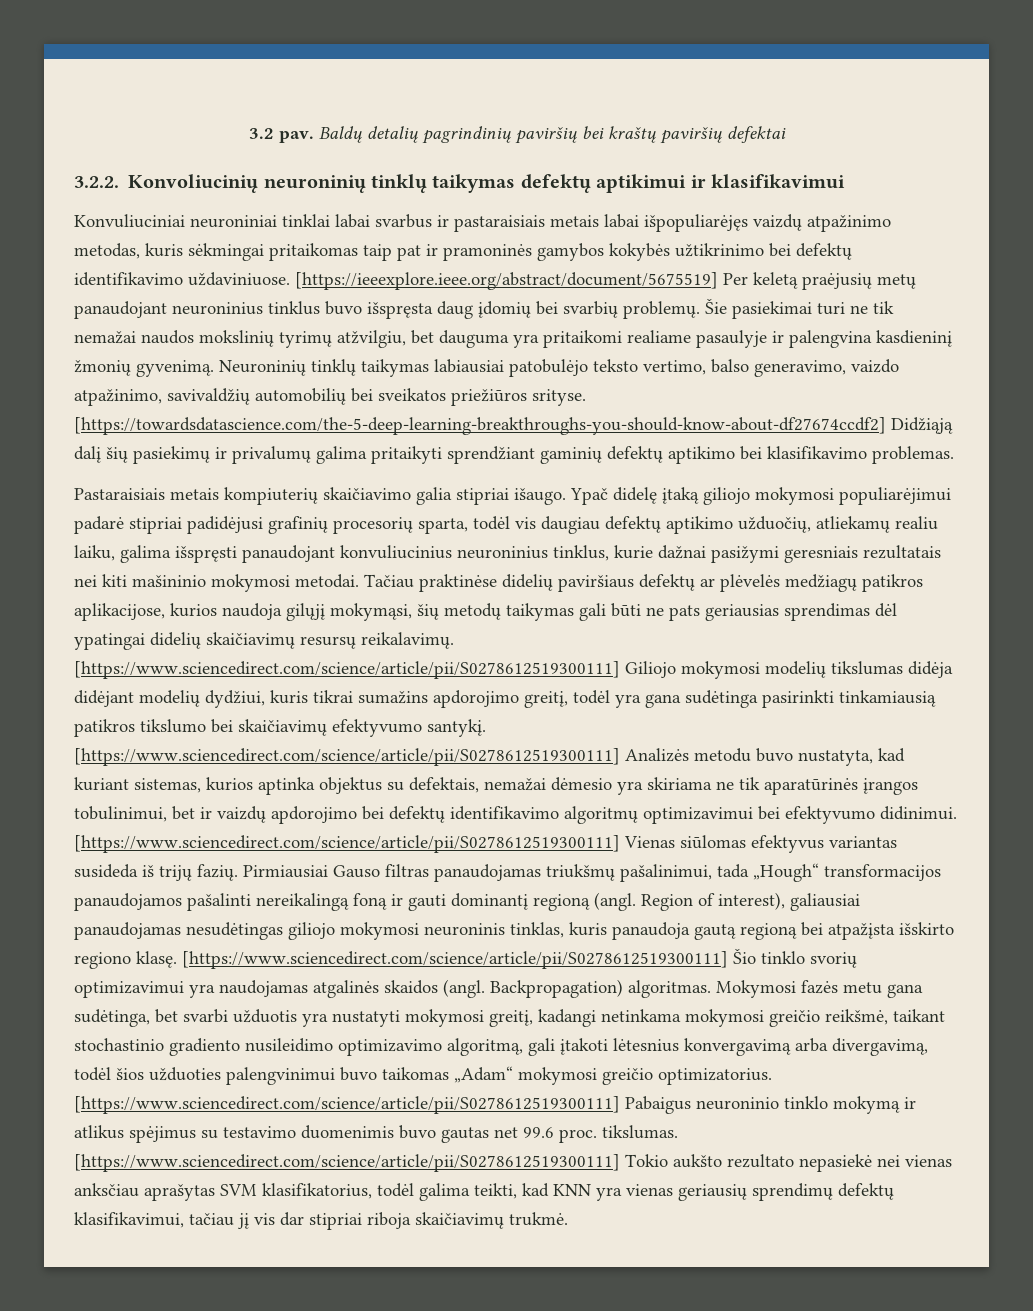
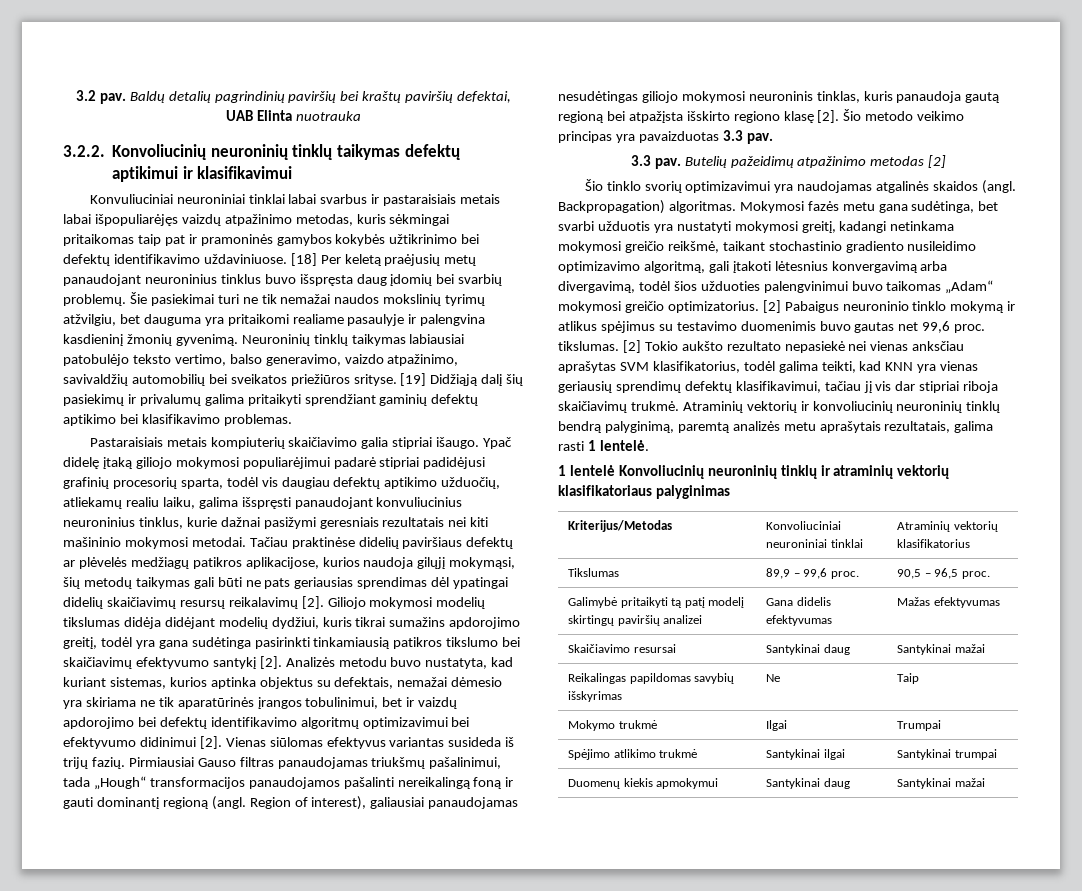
[726,126,786,143] defektai -> [457,91,512,103] [226,110,361,121] defektai, UAB Elinta nuotrauka
[295,272,718,290] [https://ieeexplore.ieee.org/abstract/document/5675519] -> [290,253,317,266] [18]
[74,417,886,435] [https://towardsdatascience.com/the-5-deep-learning-breakthroughs-you-should-know-about-df27674ccdf2] -> [400,373,427,386] [19]
[361,632,454,649] [74,661,620,679] reikalavimų. [https://www.sciencedirect.com/science/article/pii/S0278612519300111] -> [228,596,324,609] reikalavimų [2].
[427,719,486,737] [74,748,620,766] santykį. [https://www.sciencedirect.com/science/article/pii/S0278612519300111] -> [212,656,282,669] santykį [2].
[880,806,957,820] [74,835,620,853] didinimui. [https://www.sciencedirect.com/science/article/pii/S0278612519300111] -> [139,736,222,749] didinimui [2].
[136,951,728,969] klasę. [https://www.sciencedirect.com/science/article/pii/S0278612519300111] -> [783,109,965,123] [558,130,773,144] [630,155,947,169] klasę [2]. Šio metodo veikimo principas yra pavaizduotas 3.3 pav. // 3.3 pav. Butelių pažeidimų atpažinimo metodas [2] //
[74,1096,620,1114] [https://www.sciencedirect.com/science/article/pii/S0278612519300111] -> [762,300,781,313] [2]
[523,1127,554,1138] 99.6 -> [922,321,951,333] 99,6
[74,1154,620,1172] [https://www.sciencedirect.com/science/article/pii/S0278612519300111] -> [622,340,641,353] [2]
(568, 1219) none -> [682,401,1001,413] [558,421,994,433] [558,440,649,451] [558,465,950,479] [558,485,730,499] [568,520,673,532] [766,521,842,530] [766,539,863,548] [897,521,998,532] [897,539,971,548] [568,568,620,577] [766,568,859,579] [897,568,990,579] [568,597,745,608] [568,615,703,626] [766,597,831,606] [766,615,833,626] [897,597,1000,608] [568,644,676,653] [766,644,850,655] [897,644,985,655] [568,673,735,684] [568,691,623,702] [766,674,781,682] [897,673,920,684] [568,720,657,731] [766,720,788,731] [897,720,942,731] [568,749,698,760] [766,749,845,760] [897,749,997,760] [568,778,719,789] [766,778,850,789] [897,778,985,789] Atraminių vektorių ir konvoliucinių neuroninių tinklų bendrą palyginimą, paremtą analizės metu aprašytais rezultatais, galima rasti 1 lentelė. // 1 lentelė Konvoliucinių neuroninių tinklų ir atraminių vektorių klasifikatoriaus palyginimas // Kriterijus/Metodas | Konvoliuciniai neuroniniai tinklai | Atraminių vektorių klasifikatorius // Tikslumas | 89,9 – 99,6 proc. | 90,5 – 96,5 proc. // Galimybė pritaikyti tą patį modelį skirtingų paviršių analizei | Gana didelis efektyvumas | Mažas efektyvumas // Skaičiavimo resursai | Santykinai daug | Santykinai mažai // Reikalingas papildomas savybių išskyrimas | Ne | Taip // Mokymo trukmė | Ilgai | Trumpai // Spėjimo atlikimo trukmė | Santykinai ilgai | Santykinai trumpai // Duomenų kiekis apmokymui | Santykinai daug | Santykinai mažai

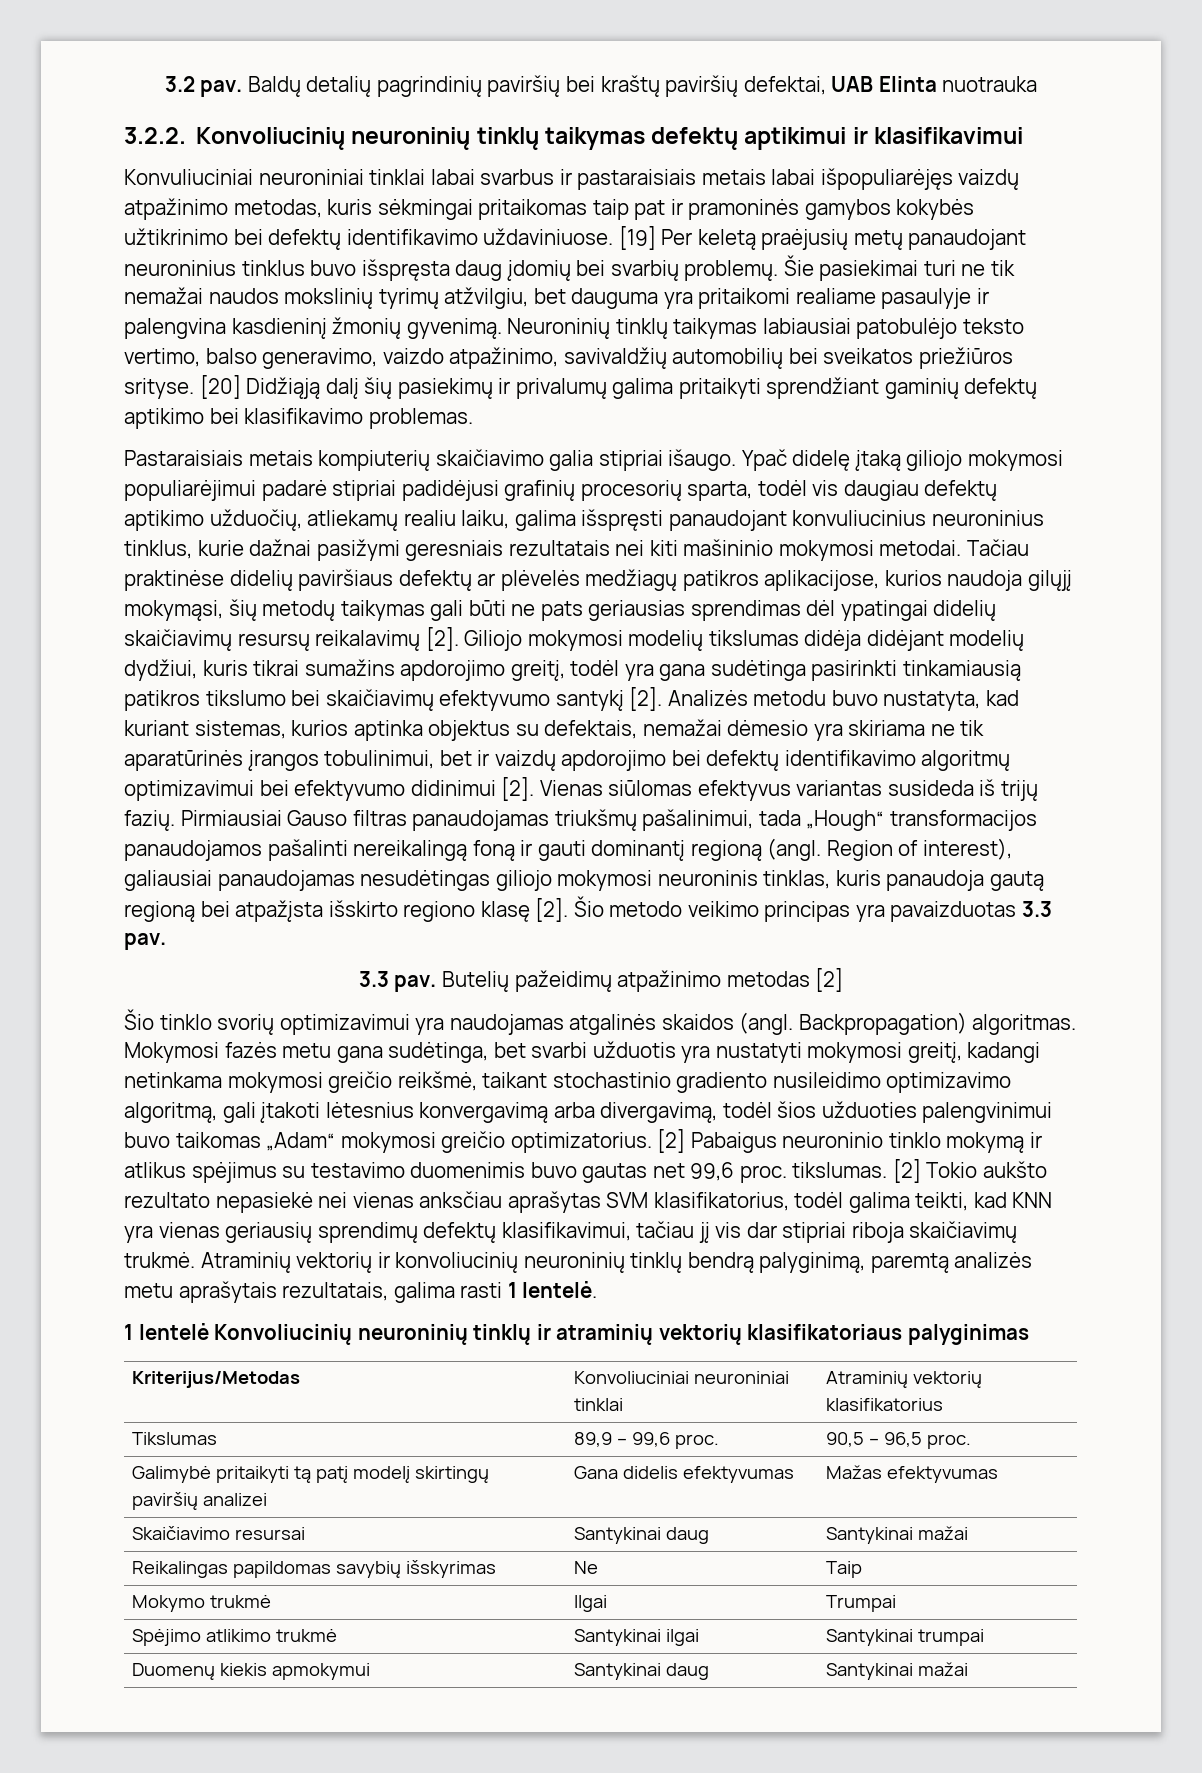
[290,253,317,266] [18] -> [618,226,656,250] [19]
[400,373,427,386] [19] -> [199,375,241,399] [20]

